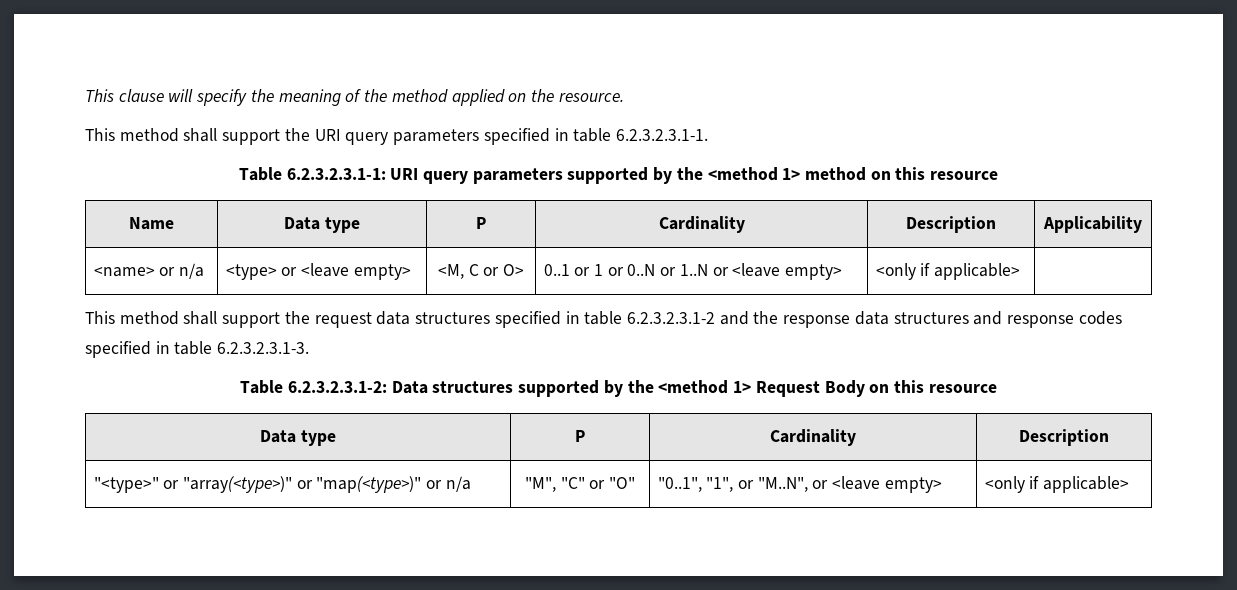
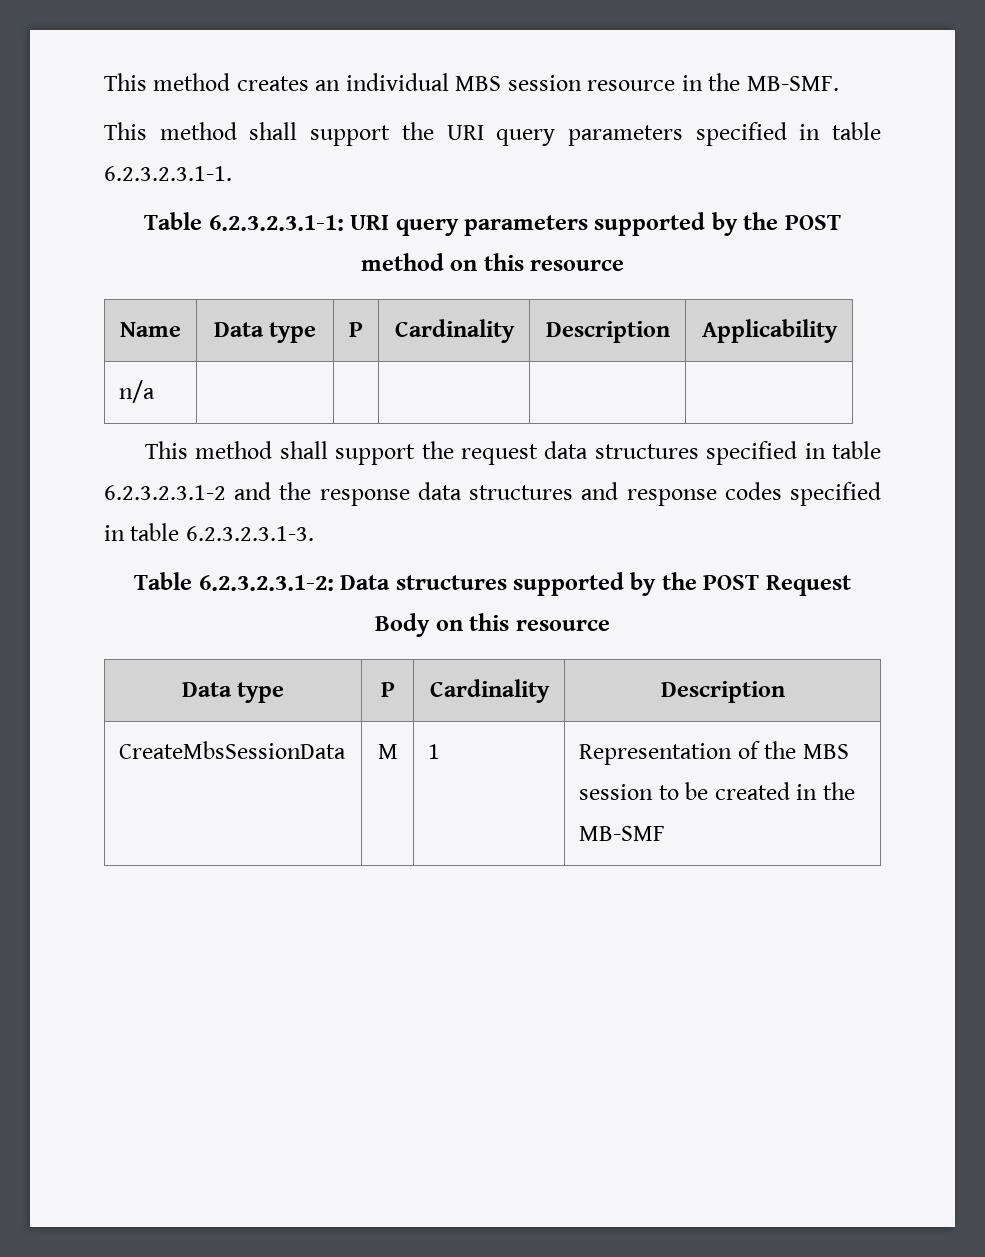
[85,89,624,106] This clause will specify the meaning of the method applied on the resource. -> [104,73,839,91] This method creates an individual MBS session resource in the MB-SMF.
[707,167,801,181] <method 1> -> [784,215,841,230] POST
[93,263,204,279] [225,263,411,280] [437,264,525,279] [543,263,843,280] [875,263,1020,280] <name> or n/a | <type> or <leave empty> | <M, C or O> | 0..1 or 1 or 0..N or 1..N or <leave empty> | <only if applicable> -> [119,380,156,403] n/a | | | |
[658,380,752,394] <method 1> -> [703,575,760,590] POST
[93,476,471,493] [524,477,636,492] [657,476,942,493] [984,476,1129,493] "<type>" or "array(<type>)" or "map(<type>)" or n/a | "M", "C" or "O" | "0..1", "1", or "M..N", or <leave empty> | <only if applicable> -> [119,741,347,759] [377,744,398,759] [428,744,441,759] [579,741,849,765] [579,782,855,800] [579,826,666,841] CreateMbsSessionData | M | 1 | Representation of the MBS session to be created in the MB-SMF

